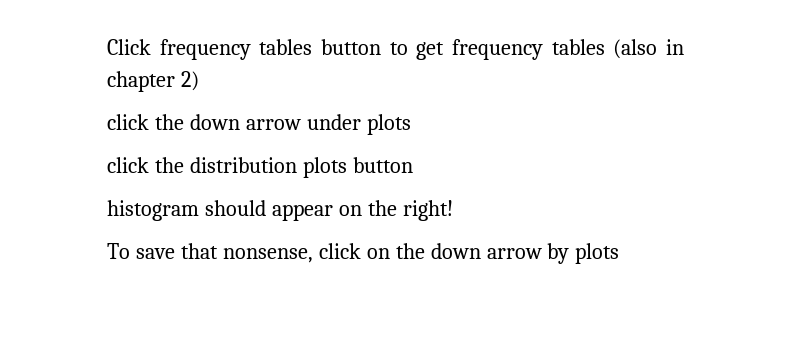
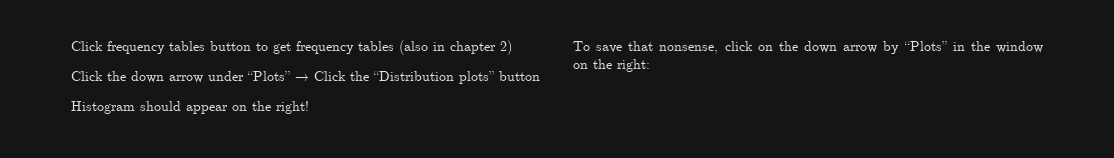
[107,114,149,130] click -> [71,71,103,81] Click
[366,114,411,135] [107,157,347,178] plots // click the distribution plots -> [247,71,494,84] “Plots” → Click the “Distribution plots”
[107,200,199,221] histogram -> [71,101,135,114] Histogram
[575,243,620,264] plots -> [903,41,1043,53] [573,59,650,72] “Plots” in the window on the right:

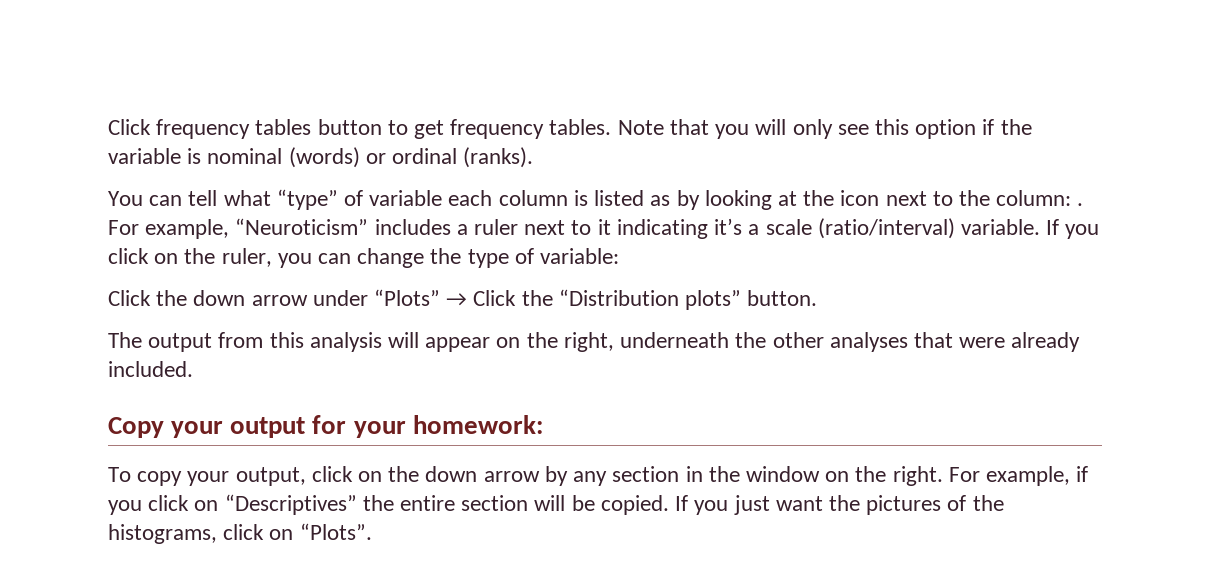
[358,40,512,55] tables (also in chapter 2) -> [549,119,1032,139] [108,147,534,168] [108,189,1084,210] [108,218,1100,239] [108,248,620,268] tables. Note that you will only see this option if the variable is nominal (words) or ordinal (ranks). // You can tell what “type” of variable each column is listed as by looking at the icon next to the column: . For example, “Neuroticism” includes a ruler next to it indicating it’s a scale (ratio/interval) variable. If you click on the ruler, you can change the type of variable:
[499,71,540,81] [71,101,309,114] [573,41,719,54] button // Histogram should appear on the right! // To save that nonsense, -> [747,290,818,306] [108,332,1081,352] [108,361,193,377] [108,415,543,438] [108,467,306,486] button. // The output from this analysis will appear on the right, underneath the other analyses that were already included. // Copy your output for your homework: // To copy your output,
[903,41,947,51] “Plots” -> [573,466,680,486] any section
[617,59,650,72] right: -> [892,466,1089,486] [108,494,1004,515] [108,523,372,544] right. For example, if you click on “Descriptives” the entire section will be copied. If you just want the pictures of the histograms, click on “Plots”.

